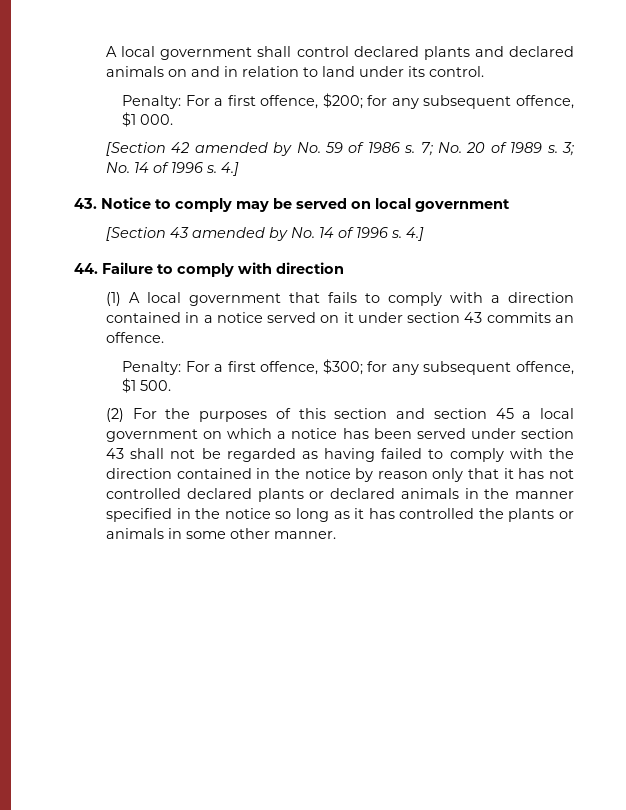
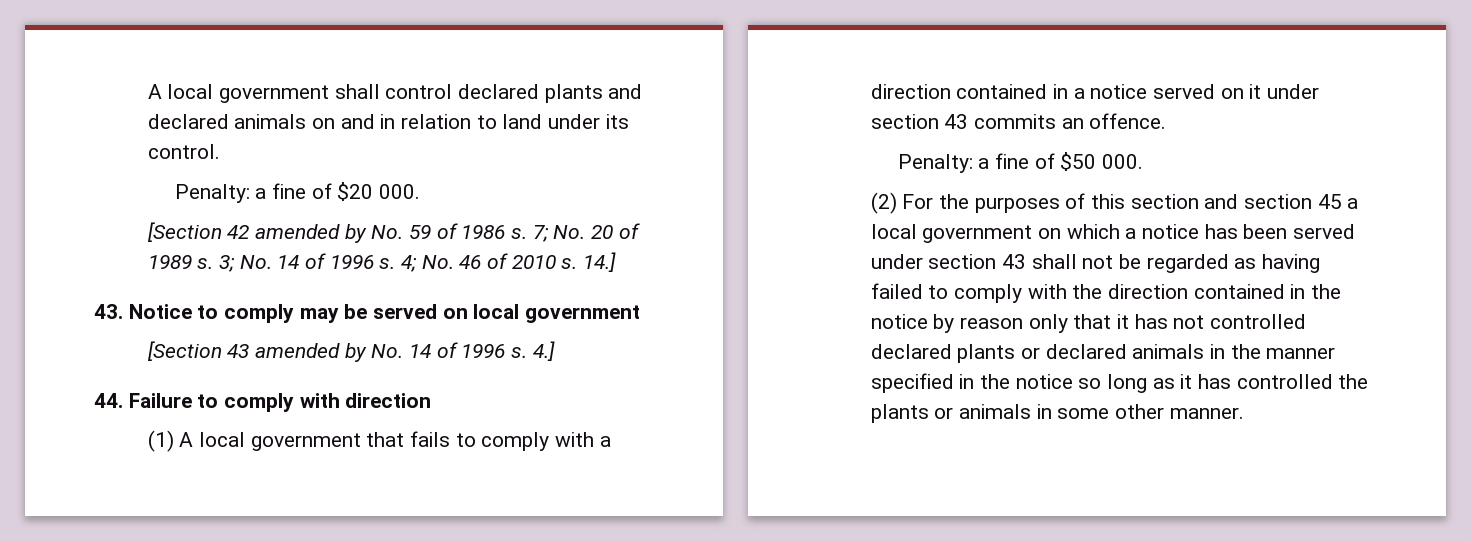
[185,93,574,109] [122,112,137,127] For a first offence, $200; for any subsequent offence, $1 -> [255,182,374,201] a fine of $20
[221,162,240,176] 4.] -> [401,252,617,272] 4; No. 46 of 2010 s. 14.]
[185,359,574,375] [122,378,172,393] For a first offence, $300; for any subsequent offence, $1 500. -> [978,152,1143,171] a fine of $50 000.

